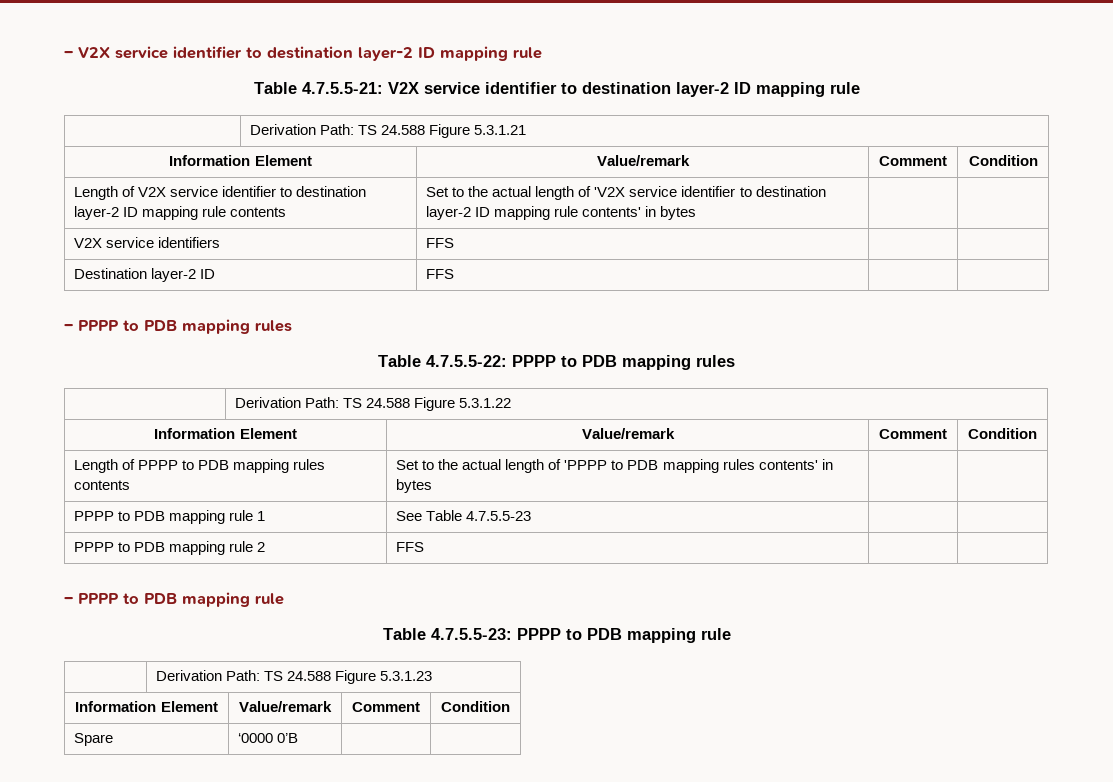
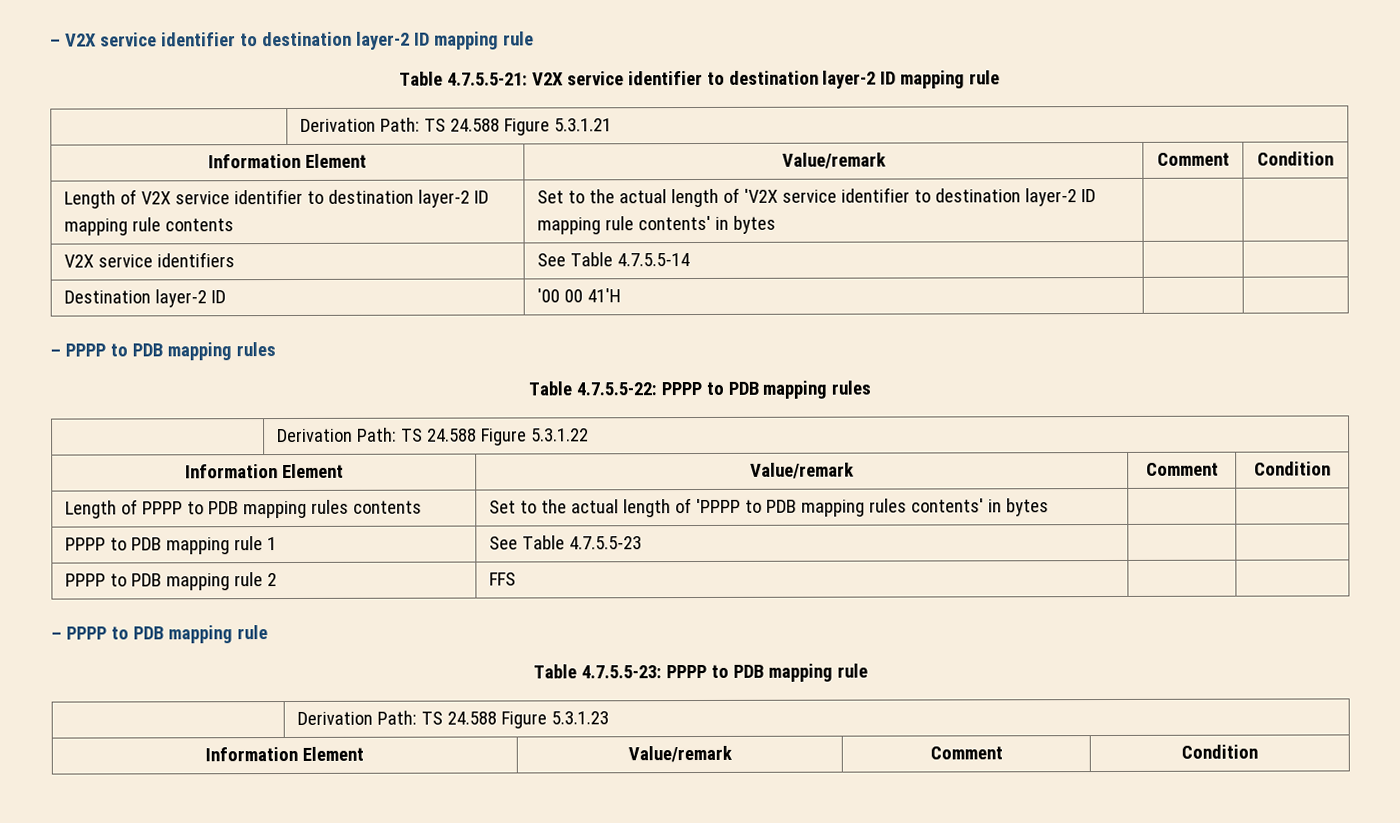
[426,238,455,248] FFS -> [536,252,690,267] See Table 4.7.5.5-14
[426,269,455,279] FFS -> [536,288,621,303] '00 00 41'H
[74,733,114,746] [238,733,299,743] // Spare | ‘0000 0’B | | -> (1258, 751) none

